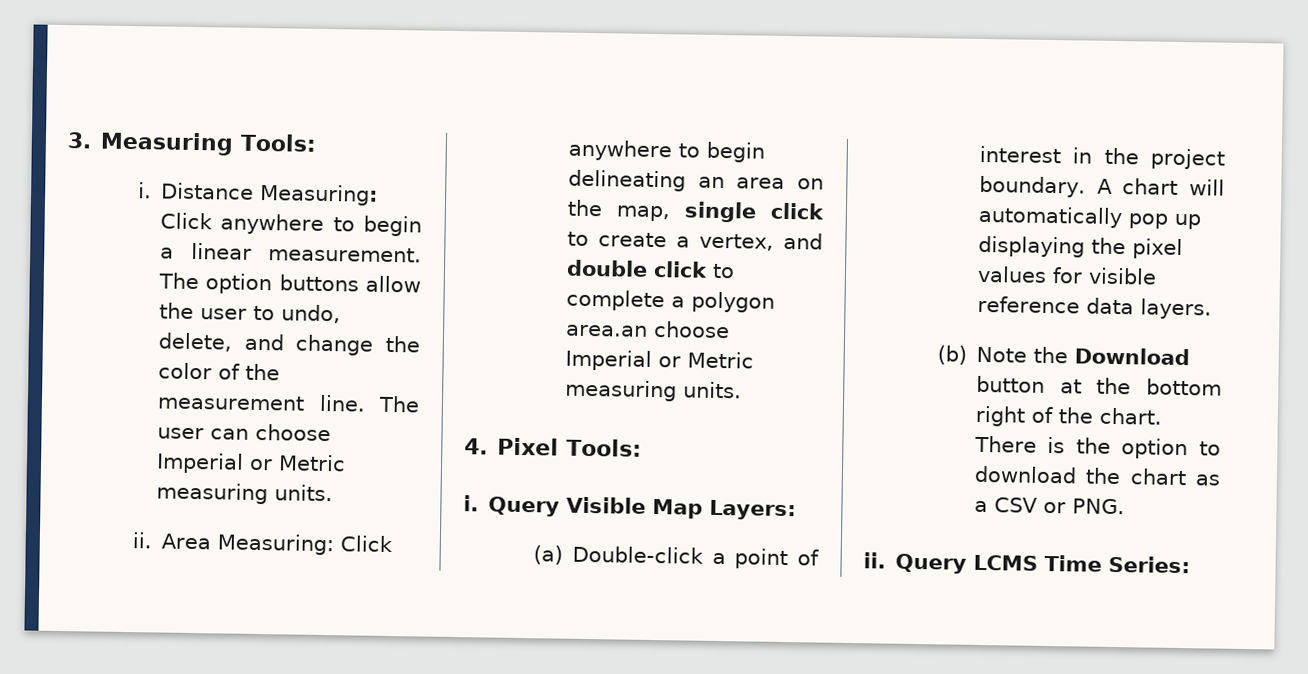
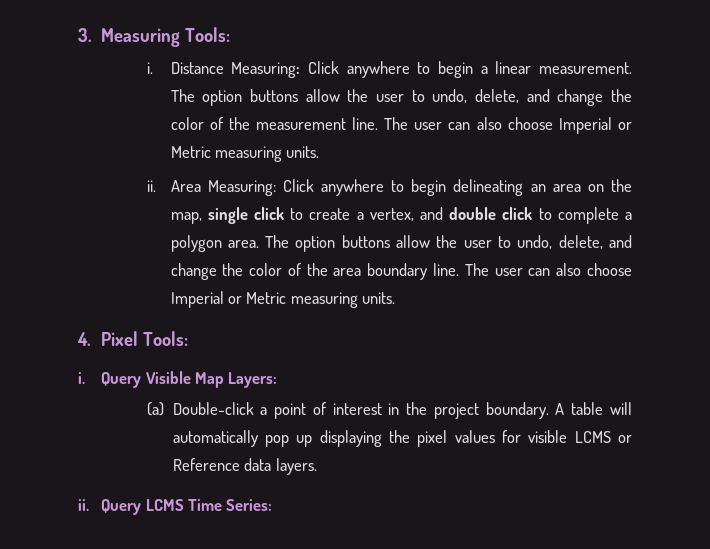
(250, 434) none -> [476,117,502,130] also
[565,324,648,337] area.an -> [227,235,633,252] [170,263,582,280] area. The option buttons allow the user to undo, delete, and change the color of the area boundary line. The user can also
[1122,178,1179,195] chart -> [571,402,604,415] table
[976,295,1080,314] reference -> [574,431,633,443] [172,458,240,471] LCMS or Reference
[936,345,1190,366] [975,375,1222,396] [974,405,1162,427] [973,435,1221,460] [973,465,1220,486] [973,497,1125,515] // (b) Note the Download button at the bottom right of the chart. There is the option to download the chart as a CSV or PNG. -> (317, 466) none

